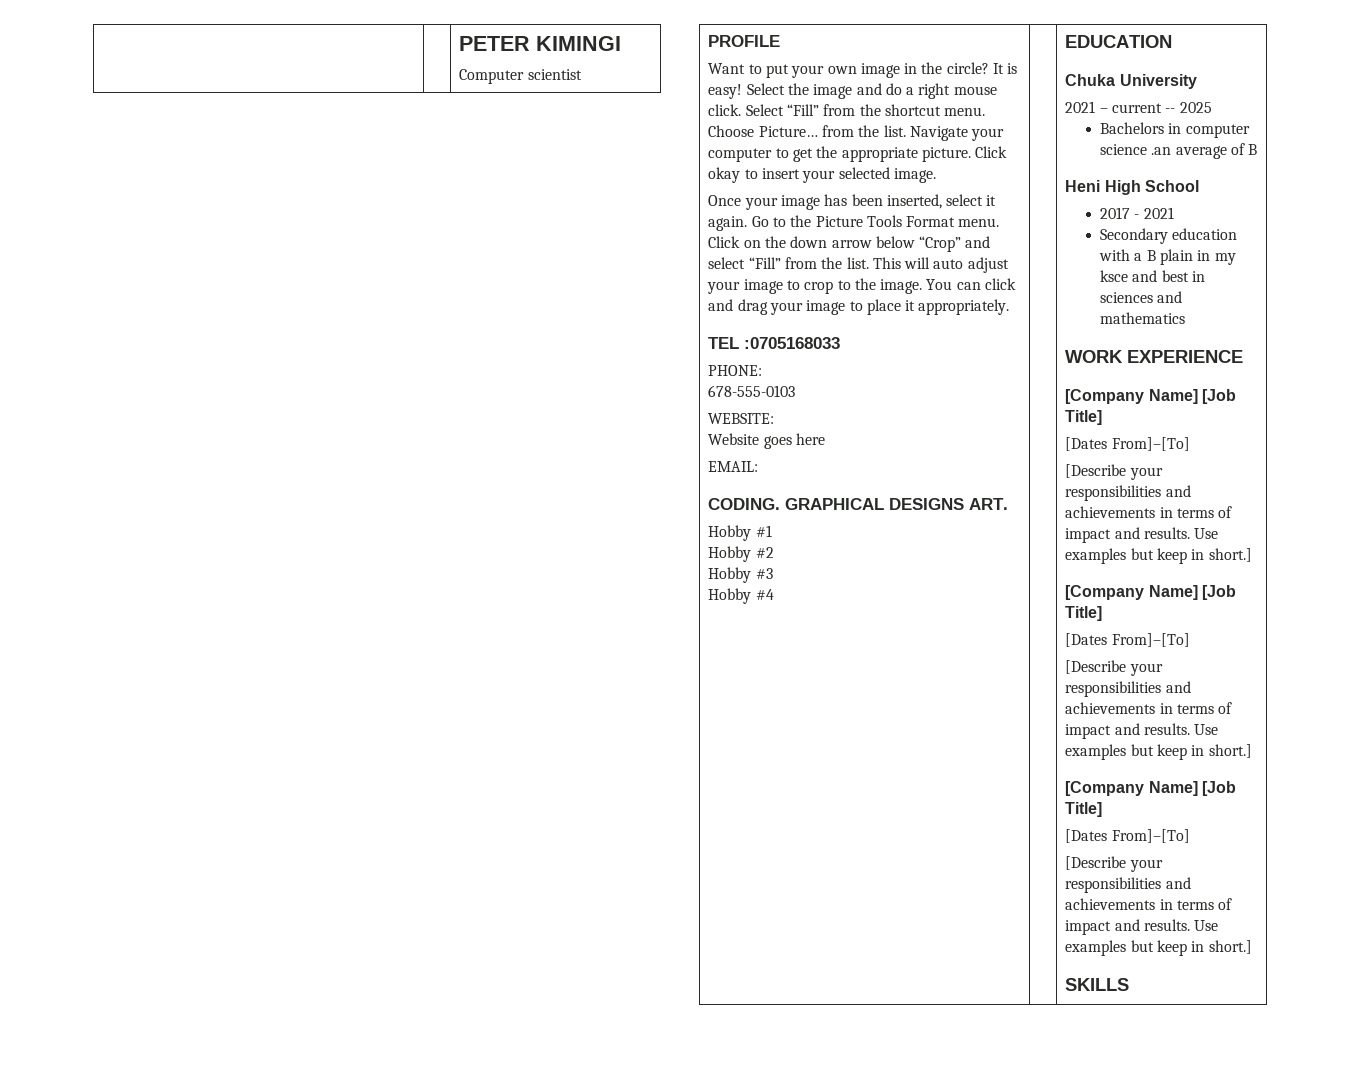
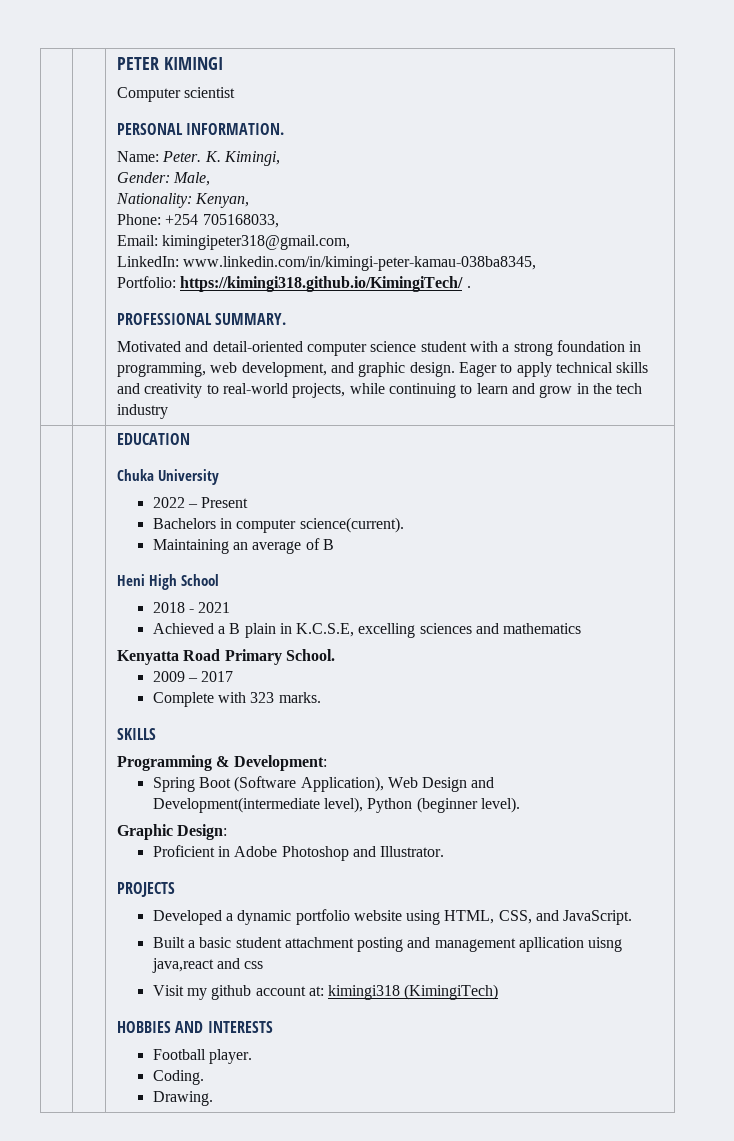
[708,35,781,47] [708,62,1018,78] [708,83,997,99] [708,104,986,116] [708,125,1005,141] [708,146,1008,162] [708,167,936,183] [708,194,997,210] [708,215,1000,231] [708,236,991,252] [708,257,1009,273] [707,278,1017,294] [708,299,1010,315] [708,337,841,349] [708,365,763,376] [708,385,796,397] [708,413,775,424] [708,433,825,449] [708,461,759,472] [708,498,1009,510] [708,525,772,541] [708,546,774,562] [708,567,773,583] [708,588,774,604] [1065,35,1173,48] [1065,74,1197,89] [1065,101,1212,113] // PROFILE // Want to put your own image in the circle? It is easy! Select the image and do a right mouse click. Select “Fill” from the shortcut menu. Choose Picture… from the list. Navigate your computer to get the appropriate picture. Click okay to insert your selected image. // Once your image has been inserted, select it again. Go to the Picture Tools Format menu. Click on the down arrow below “Crop” and select “Fill” from the list. This will auto adjust your image to crop to the image. You can click and drag your image to place it appropriately. // TEL :0705168033 // PHONE: // 678-555-0103 // WEBSITE: // Website goes here // EMAIL: // CODING. GRAPHICAL DESIGNS ART. // Hobby #1 // Hobby #2 // Hobby #3 // Hobby #4 | | EDUCATION // Chuka University // 2021 – current -- 2025 -> [117,123,285,135] [117,151,280,166] [117,172,211,186] [116,193,250,208] [117,214,279,228] [117,235,351,250] [117,256,537,271] [117,276,471,292] [117,313,287,325] [117,340,642,356] [117,362,649,377] [117,383,643,398] [117,404,169,419] [117,433,191,445] [117,469,220,485] [152,497,249,508] // PERSONAL INFORMATION. // Name: Peter. K. Kimingi, // Gender: Male, // Nationality: Kenyan, // Phone: +254 705168033, // Email: kimingipeter318@gmail.com, // LinkedIn: www.linkedin.com/in/kimingi-peter-kamau-038ba8345, // Portfolio: https://kimingi318.github.io/KimingiTech/ . // PROFESSIONAL SUMMARY. // Motivated and detail-oriented computer science student with a strong foundation in programming, web development, and graphic design. Eager to apply technical skills and creativity to real-world projects, while continuing to learn and grow in the tech industry // | | EDUCATION // Chuka University // 2022 – Present
[1100,144,1172,155] science .an -> [299,517,404,533] [152,539,248,554] science(current). // Maintaining an
[1100,207,1131,219] 2017 -> [152,602,185,613] 2018
[1100,228,1238,244] [1099,249,1131,261] Secondary education with -> [152,623,214,634] Achieved
[1214,253,1236,265] [1100,270,1205,282] [1100,291,1183,303] [1100,312,1186,324] [1065,350,1244,363] [1065,389,1236,404] [1065,410,1103,425] [1065,437,1190,451] [1065,464,1163,480] [1065,485,1191,501] [1065,506,1233,518] [1065,527,1219,543] [1065,548,1252,564] [1065,585,1236,600] [1065,606,1103,621] [1065,633,1190,647] [1065,660,1163,676] [1065,681,1191,697] [1065,702,1233,714] [1065,723,1219,739] [1065,744,1252,760] [1065,781,1236,796] [1065,802,1103,817] [1065,829,1190,843] [1065,856,1163,872] [1065,877,1191,893] [1065,898,1233,910] [1065,919,1219,935] [1065,940,1252,956] [1065,978,1130,991] my ksce and best in sciences and mathematics // WORK EXPERIENCE // [Company Name] [Job Title] // [Dates From]–[To] // [Describe your responsibilities and achievements in terms of impact and results. Use examples but keep in short.] // [Company Name] [Job Title] // [Dates From]–[To] // [Describe your responsibilities and achievements in terms of impact and results. Use examples but keep in short.] // [Company Name] [Job Title] // [Dates From]–[To] // [Describe your responsibilities and achievements in terms of impact and results. Use examples but keep in short.] // SKILLS -> [296,623,582,638] [117,649,335,665] [152,671,234,682] [152,692,321,707] [117,728,157,740] [117,755,327,771] [152,776,495,792] [152,797,520,813] [117,824,228,840] [152,845,445,861] [117,882,176,897] [152,909,633,925] [152,937,623,952] [151,958,264,973] [152,984,499,1000] [117,1021,273,1033] [152,1049,252,1064] [152,1070,204,1085] [152,1091,213,1106] K.C.S.E, excelling sciences and mathematics // Kenyatta Road Primary School. // 2009 – 2017 // Complete with 323 marks. // SKILLS // Programming & Development: // Spring Boot (Software Application), Web Design and Development(intermediate level), Python (beginner level). // Graphic Design: // Proficient in Adobe Photoshop and Illustrator. // PROJECTS // Developed a dynamic portfolio website using HTML, CSS, and JavaScript. // Built a basic student attachment posting and management apllication uisng java,react and css // Visit my github account at: kimingi318 (KimingiTech) // HOBBIES AND INTERESTS // Football player. // Coding. // Drawing.

